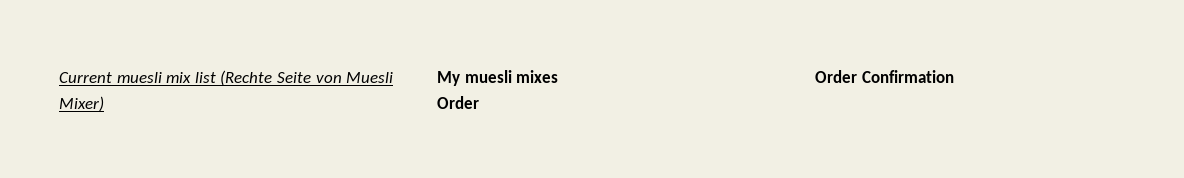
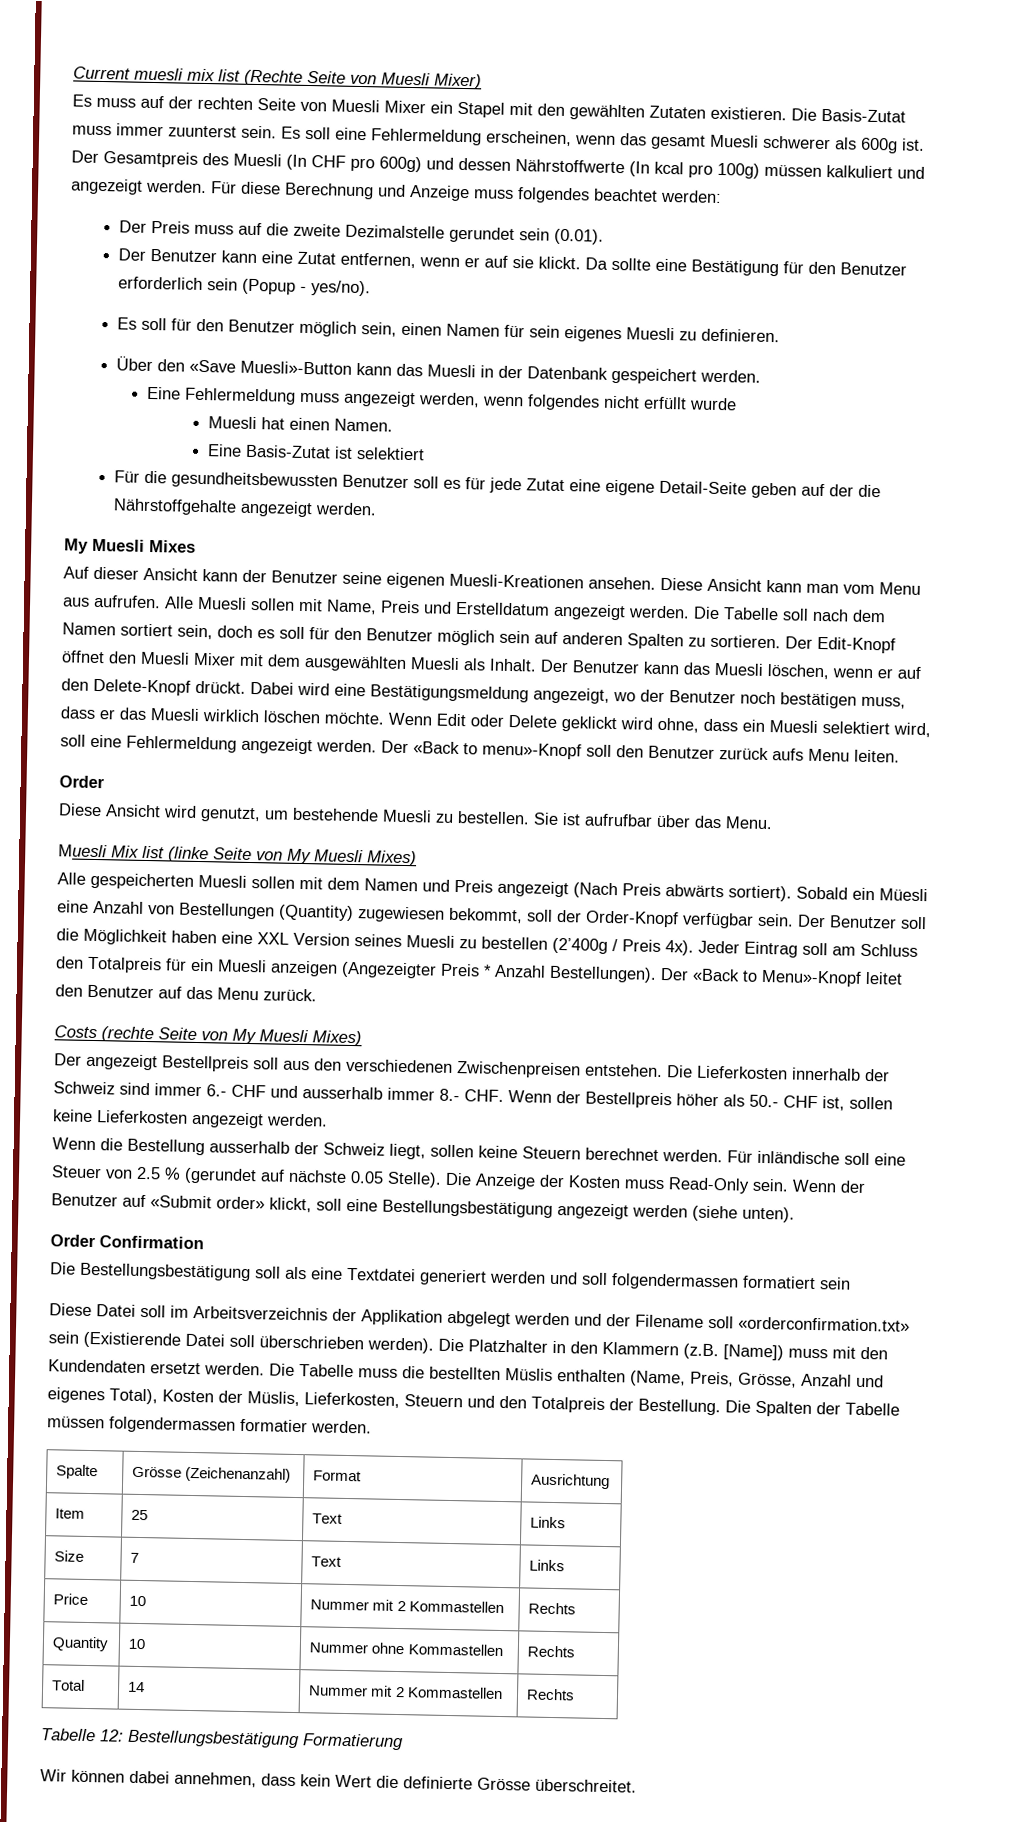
[437,70,559,86] [437,96,479,109] [815,70,954,83] My muesli mixes // Order // Order Confirmation -> [72,94,906,123] [72,123,925,154] [71,150,925,179] [71,178,722,204] [119,220,605,245] [118,248,908,277] [118,276,372,297] [117,317,781,343] [116,356,762,385] [146,386,737,411] [207,416,393,432] [206,444,425,461] [114,470,882,499] [113,498,378,518] [64,538,196,554] [63,566,921,595] [63,594,886,623] [62,622,896,654] [61,650,921,680] [61,678,906,709] [60,706,931,738] [60,734,900,763] [59,775,105,789] [58,803,773,830] [58,844,417,867] [57,872,928,902] [57,900,927,930] [56,928,918,958] [55,956,903,987] [55,984,317,1002] [54,1025,362,1047] [54,1053,890,1082] [53,1081,893,1111] [53,1109,328,1129] [52,1137,906,1166] [51,1165,866,1194] [51,1193,795,1223] [50,1234,204,1250] [50,1262,851,1291] [49,1303,910,1332] [48,1331,888,1361] [48,1359,884,1388] [47,1387,900,1417] [47,1416,372,1434] [56,1464,99,1480] [132,1466,292,1483] [313,1470,363,1482] [531,1473,611,1490] [55,1508,86,1519] [131,1509,149,1521] [312,1513,344,1524] [530,1516,567,1529] [54,1550,85,1562] [130,1552,140,1563] [311,1556,343,1567] [529,1559,566,1572] [53,1593,89,1606] [129,1595,147,1607] [310,1599,504,1614] [528,1602,577,1615] [52,1636,110,1652] [128,1638,147,1650] [309,1642,503,1657] [527,1645,576,1658] [52,1679,86,1691] [127,1681,146,1693] [308,1685,503,1700] [526,1688,576,1701] [41,1728,404,1751] [40,1769,637,1793] Es muss auf der rechten Seite von Muesli Mixer ein Stapel mit den gewählten Zutaten existieren. Die Basis-Zutat muss immer zuunterst sein. Es soll eine Fehlermeldung erscheinen, wenn das gesamt Muesli schwerer als 600g ist. Der Gesamtpreis des Muesli (In CHF pro 600g) und dessen Nährstoffwerte (In kcal pro 100g) müssen kalkuliert und angezeigt werden. Für diese Berechnung und Anzeige muss folgendes beachtet werden: // Der Preis muss auf die zweite Dezimalstelle gerundet sein (0.01). // Der Benutzer kann eine Zutat entfernen, wenn er auf sie klickt. Da sollte eine Bestätigung für den Benutzer erforderlich sein (Popup - yes/no). // Es soll für den Benutzer möglich sein, einen Namen für sein eigenes Muesli zu definieren. // Über den «Save Muesli»-Button kann das Muesli in der Datenbank gespeichert werden. // Eine Fehlermeldung muss angezeigt werden, wenn folgendes nicht erfüllt wurde // Muesli hat einen Namen. // Eine Basis-Zutat ist selektiert // Für die gesundheitsbewussten Benutzer soll es für jede Zutat eine eigene Detail-Seite geben auf der die Nährstoffgehalte angezeigt werden. // My Muesli Mixes // Auf dieser Ansicht kann der Benutzer seine eigenen Muesli-Kreationen ansehen. Diese Ansicht kann man vom Menu aus aufrufen. Alle Muesli sollen mit Name, Preis und Erstelldatum angezeigt werden. Die Tabelle soll nach dem Namen sortiert sein, doch es soll für den Benutzer möglich sein auf anderen Spalten zu sortieren. Der Edit-Knopf öffnet den Muesli Mixer mit dem ausgewählten Muesli als Inhalt. Der Benutzer kann das Muesli löschen, wenn er auf den Delete-Knopf drückt. Dabei wird eine Bestätigungsmeldung angezeigt, wo der Benutzer noch bestätigen muss, dass er das Muesli wirklich löschen möchte. Wenn Edit oder Delete geklickt wird ohne, dass ein Muesli selektiert wird, soll eine Fehlermeldung angezeigt werden. Der «Back to menu»-Knopf soll den Benutzer zurück aufs Menu leiten. // Order // Diese Ansicht wird genutzt, um bestehende Muesli zu bestellen. Sie ist aufrufbar über das Menu. // Muesli Mix list (linke Seite von My Muesli Mixes) // Alle gespeicherten Muesli sollen mit dem Namen und Preis angezeigt (Nach Preis abwärts sortiert). Sobald ein Müesli eine Anzahl von Bestellungen (Quantity) zugewiesen bekommt, soll der Order-Knopf verfügbar sein. Der Benutzer soll die Möglichkeit haben eine XXL Version seines Muesli zu bestellen (2’400g / Preis 4x). Jeder Eintrag soll am Schluss den Totalpreis für ein Muesli anzeigen (Angezeigter Preis * Anzahl Bestellungen). Der «Back to Menu»-Knopf leitet den Benutzer auf das Menu zurück. // Costs (rechte Seite von My Muesli Mixes) // Der angezeigt Bestellpreis soll aus den verschiedenen Zwischenpreisen entstehen. Die Lieferkosten innerhalb der Schweiz sind immer 6.- CHF und ausserhalb immer 8.- CHF. Wenn der Bestellpreis höher als 50.- CHF ist, sollen keine Lieferkosten angezeigt werden. // Wenn die Bestellung ausserhalb der Schweiz liegt, sollen keine Steuern berechnet werden. Für inländische soll eine Steuer von 2.5 % (gerundet auf nächste 0.05 Stelle). Die Anzeige der Kosten muss Read-Only sein. Wenn der Benutzer auf «Submit order» klickt, soll eine Bestellungsbestätigung angezeigt werden (siehe unten). // Order Confirmation // Die Bestellungsbestätigung soll als eine Textdatei generiert werden und soll folgendermassen formatiert sein // Diese Datei soll im Arbeitsverzeichnis der Applikation abgelegt werden und der Filename soll «orderconfirmation.txt» sein (Existierende Datei soll überschrieben werden). Die Platzhalter in den Klammern (z.B. [Name]) muss mit den Kundendaten ersetzt werden. Die Tabelle muss die bestellten Müslis enthalten (Name, Preis, Grösse, Anzahl und eigenes Total), Kosten der Müslis, Lieferkosten, Steuern und den Totalpreis der Bestellung. Die Spalten der Tabelle müssen folgendermassen formatier werden. // Spalte | Grösse (Zeichenanzahl) | Format | Ausrichtung // Item | 25 | Text | Links // Size | 7 | Text | Links // Price | 10 | Nummer mit 2 Kommastellen | Rechts // Quantity | 10 | Nummer ohne Kommastellen | Rechts // Total | 14 | Nummer mit 2 Kommastellen | Rechts // Tabelle 12: Bestellungsbestätigung Formatierung // Wir können dabei annehmen, dass kein Wert die definierte Grösse überschreitet.

